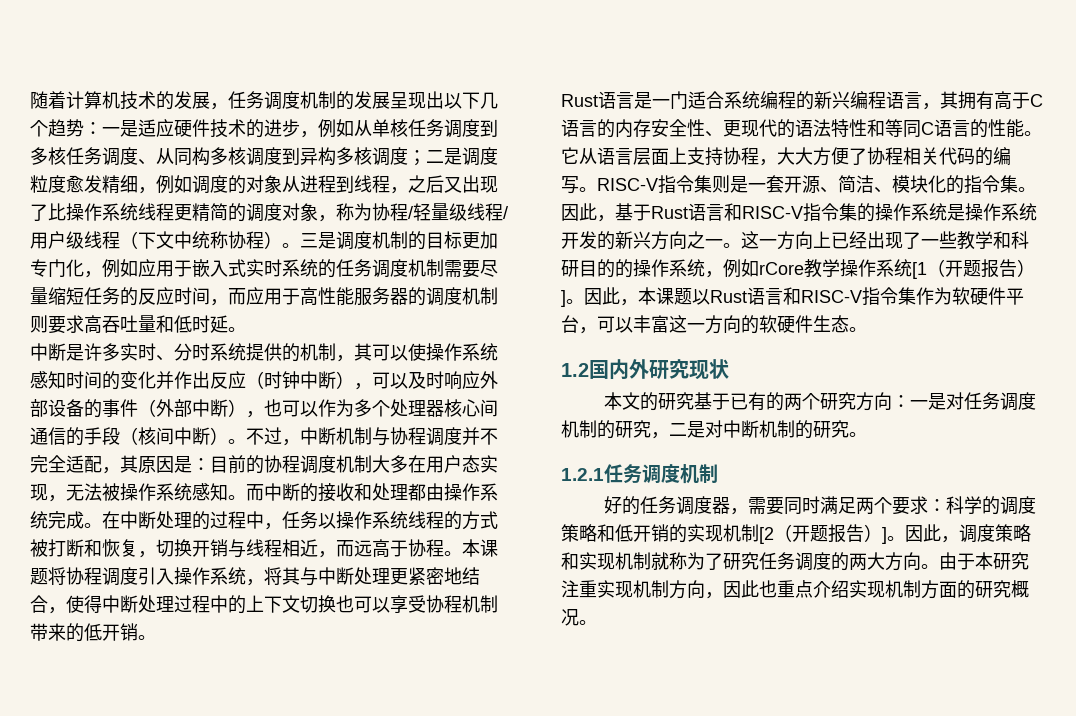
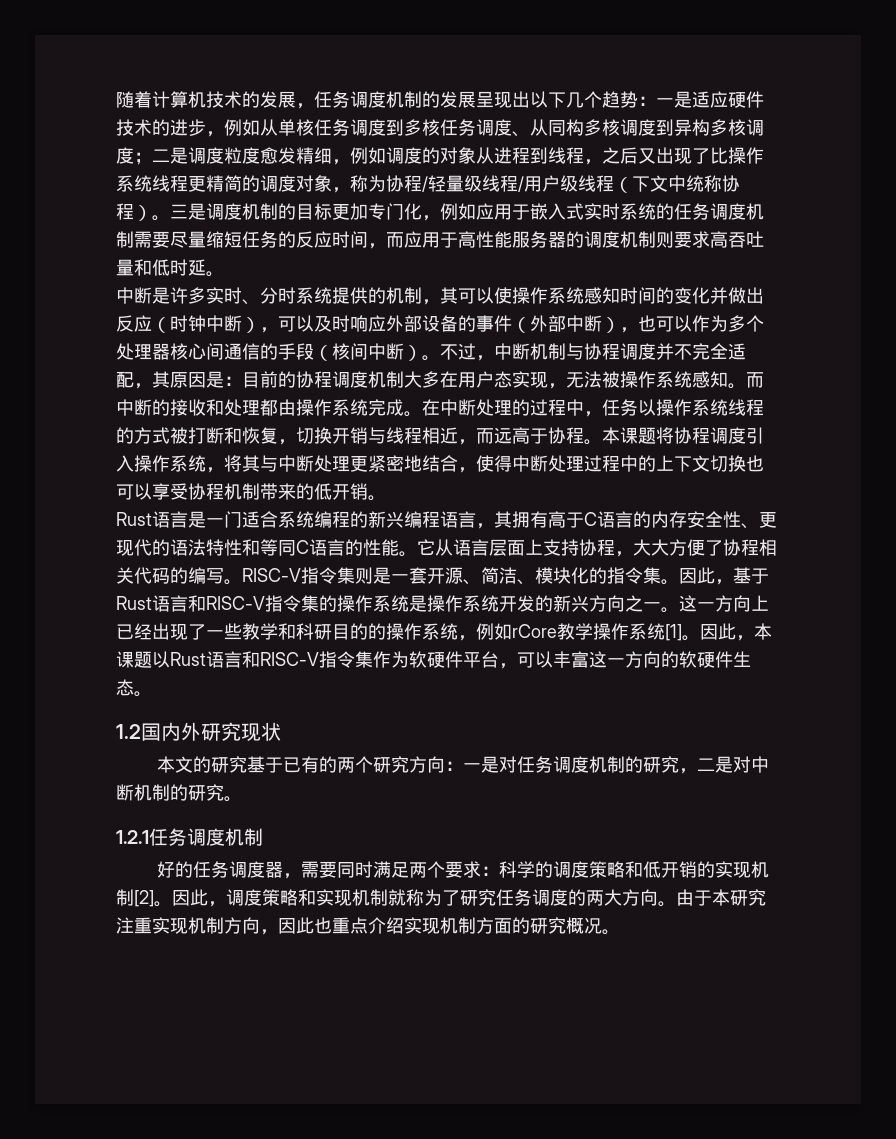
[174,371,192,389] 作 -> [728,287,746,304] 做
[912,259,1035,279] [561,290,566,307] [1（开题报告）] -> [665,624,682,641] [1]
[759,524,887,544] [2（开题报告）] -> [134,890,154,907] [2]

